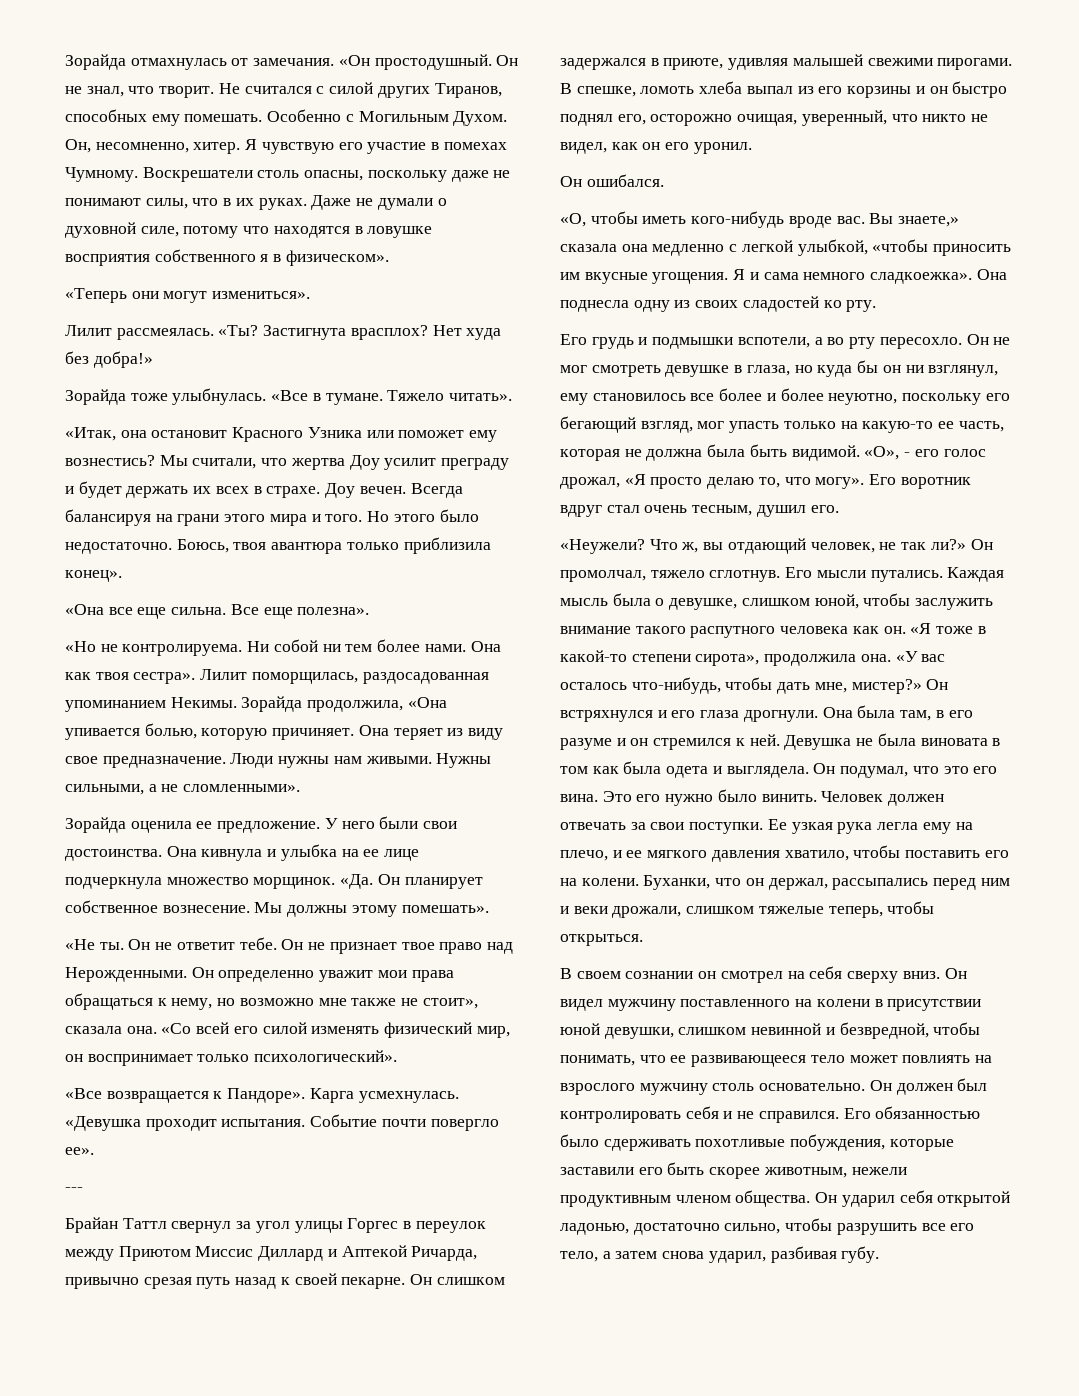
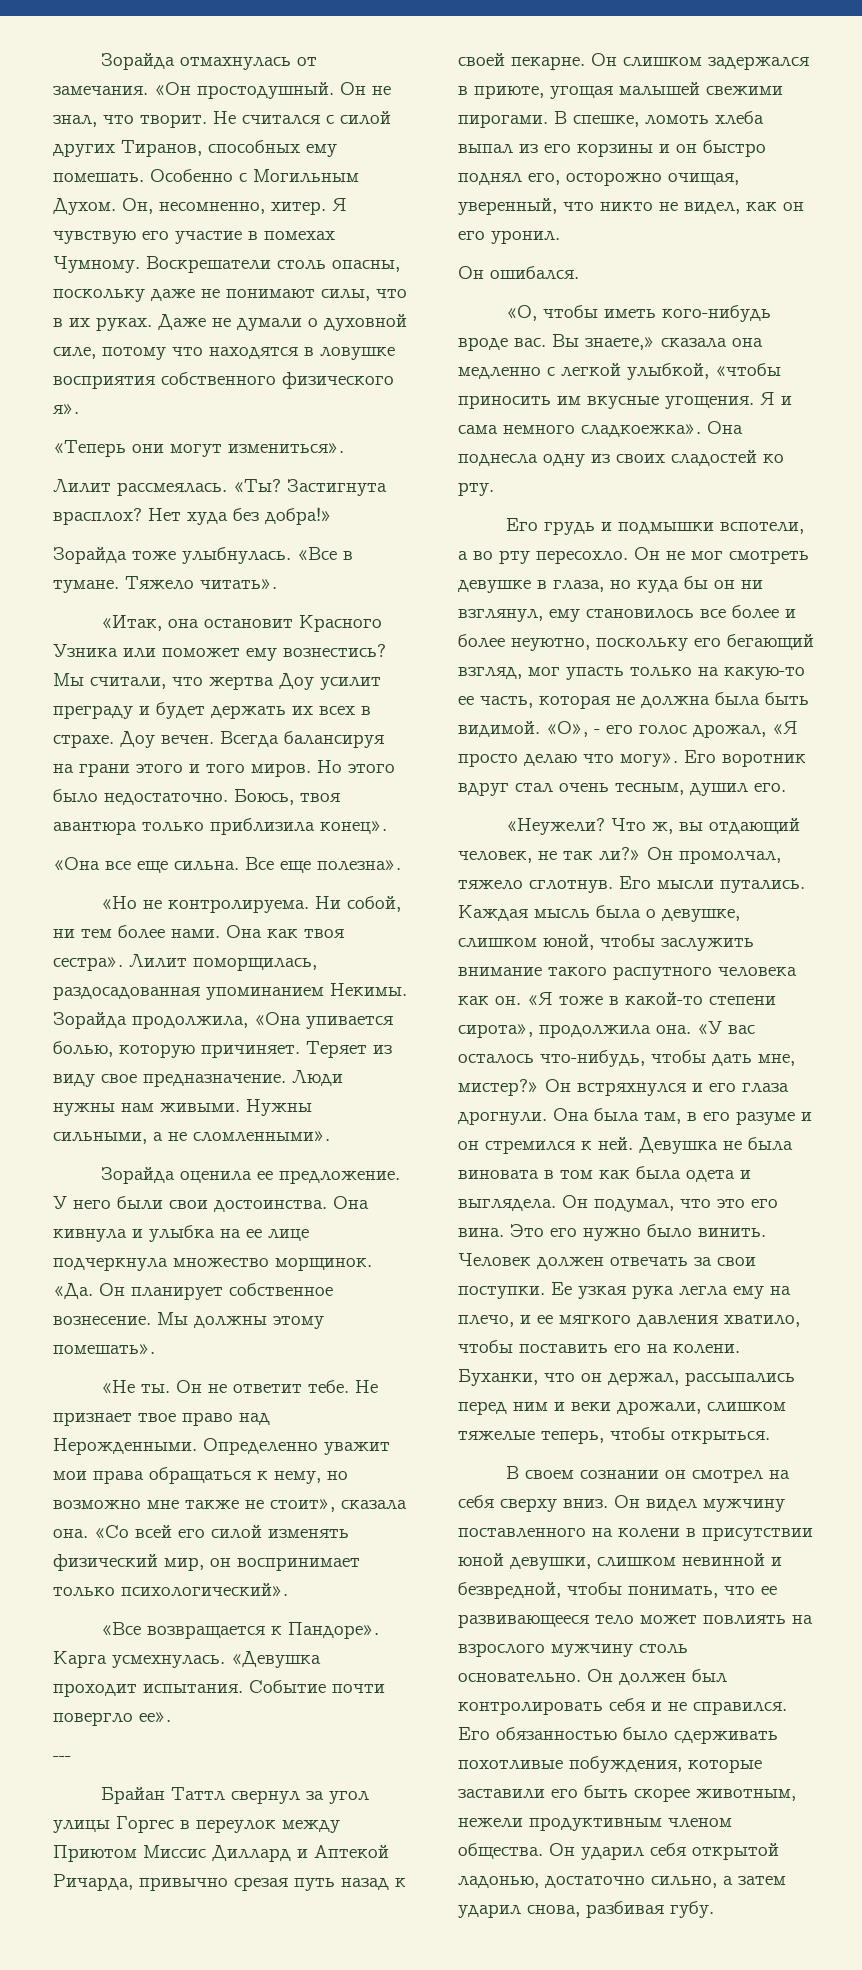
[260,250,389,266] я в физическом». -> [282,372,394,389] [53,404,79,414] физического я».
[269,514,363,526] мира и того. -> [189,763,311,777] и того миров.
[273,639,318,652] собой -> [346,896,401,912] собой,
[358,725,443,740] Она теряет -> [306,1041,367,1058] Теряет
[281,939,326,950] Он не -> [354,1380,378,1393] Не
[191,967,315,982] Он определенно -> [203,1438,318,1455] Определенно
[728,58,789,70] удивляя -> [550,86,613,99] угощая
[758,477,780,488] то, -> (577, 760) none
[785,1218,975,1235] [560,1251,766,1263] чтобы разрушить все его тело, а затем снова ударил, -> [723,1876,786,1885] [458,1904,580,1918] а затем ударил снова,

